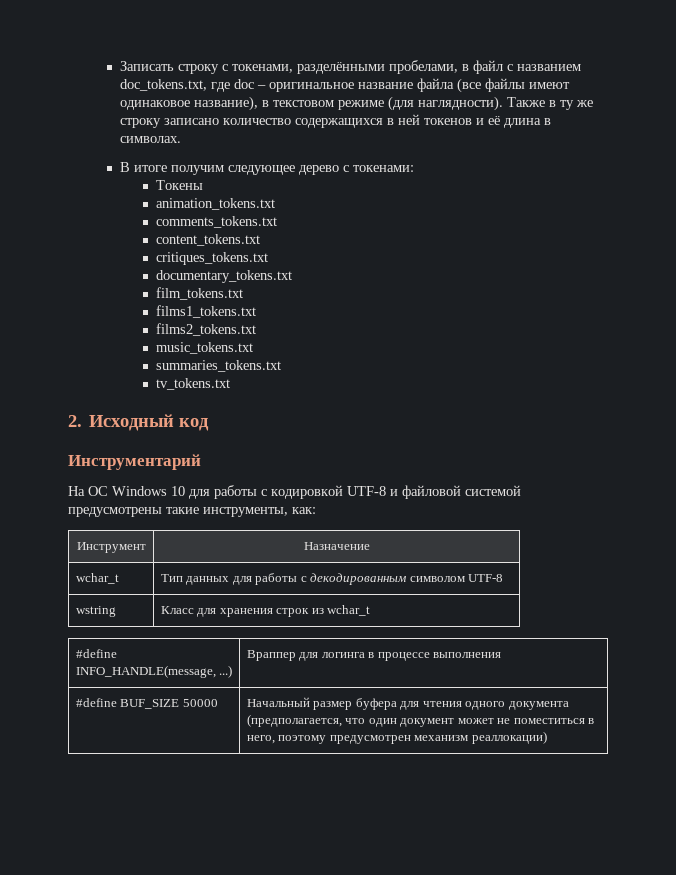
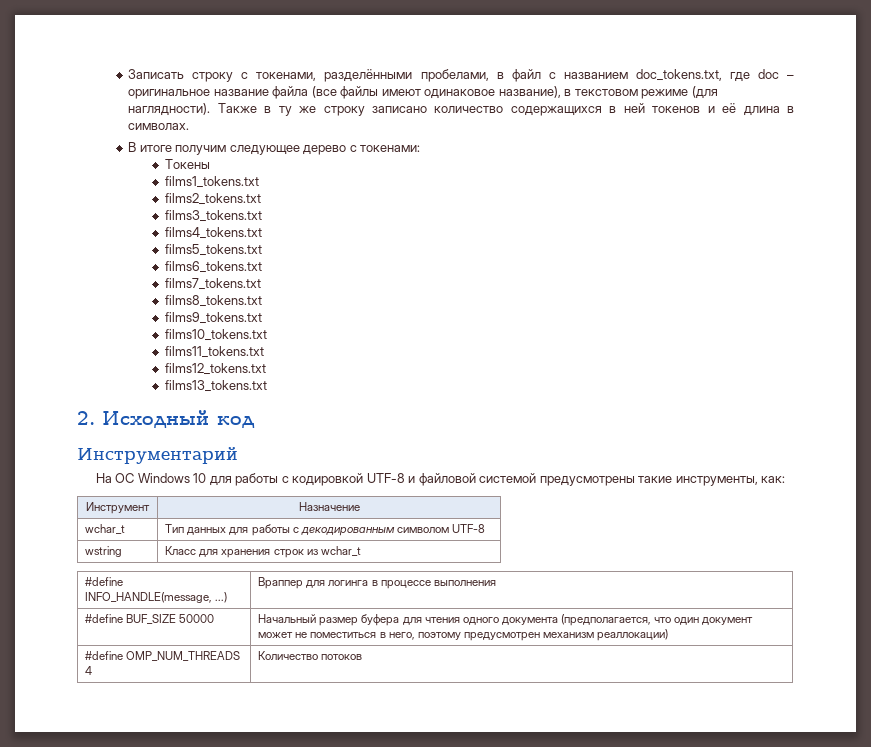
[155,198,275,210] [155,216,277,228] [155,234,260,246] [155,252,268,265] [155,270,292,283] [155,287,243,300] [155,305,256,318] [155,323,256,336] [155,342,253,354] [155,360,281,372] [155,378,230,390] animation_tokens.txt // comments_tokens.txt // content_tokens.txt // critiques_tokens.txt // documentary_tokens.txt // film_tokens.txt // films1_tokens.txt // films2_tokens.txt // music_tokens.txt // summaries_tokens.txt // tv_tokens.txt -> [165,176,260,188] [165,193,262,205] [165,210,263,222] [165,227,263,239] [165,244,263,256] [165,261,263,273] [165,278,262,290] [165,295,263,307] [165,312,263,324] [165,329,268,341] [165,346,265,358] [165,363,267,375] [165,380,268,392] films1_tokens.txt // films2_tokens.txt // films3_tokens.txt // films4_tokens.txt // films5_tokens.txt // films6_tokens.txt // films7_tokens.txt // films8_tokens.txt // films9_tokens.txt // films10_tokens.txt // films11_tokens.txt // films12_tokens.txt // films13_tokens.txt
(547, 737) none -> [85,651,241,661] [85,666,93,675] [258,651,363,660] // #define OMP_NUM_THREADS 4 | Количество потоков

